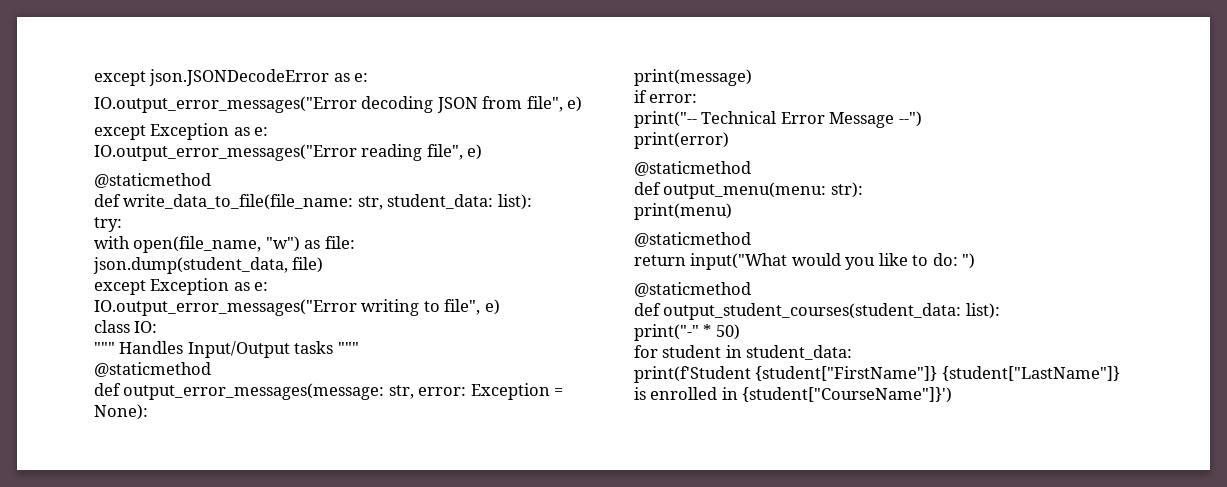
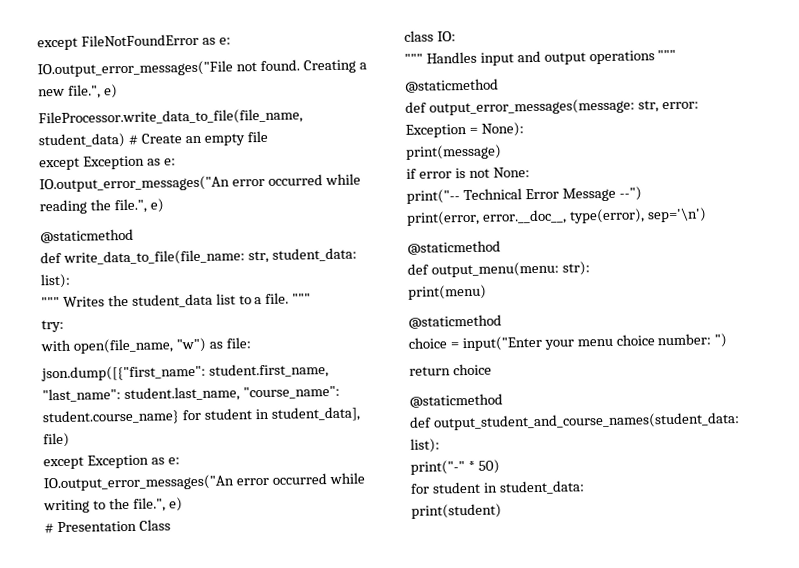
[94,69,369,86] [94,96,583,113] [94,123,269,140] [94,144,463,161] except json.JSONDecodeError as e: // IO.output_error_messages("Error decoding JSON from file", e) // except Exception as e: // IO.output_error_messages("Error reading file", -> [37,33,231,51] [37,59,367,78] [38,84,118,99] [38,108,303,127] [38,130,268,149] [39,155,176,171] [39,173,361,193] [39,198,147,215] except FileNotFoundError as e: // IO.output_error_messages("File not found. Creating a new file.", e) // FileProcessor.write_data_to_file(file_name, student_data) # Create an empty file // except Exception as e: // IO.output_error_messages("An error occurred while reading the file.",
(532, 202) none -> [41,292,312,308] // """ Writes the student_data list to a file. """
[93,257,288,274] json.dump(student_data, -> [41,363,329,382] [42,385,340,403] [42,406,360,426] json.dump([{"first_name": student.first_name, "last_name": student.last_name, "course_name": student.course_name} for student in student_data],
[94,299,500,316] IO.output_error_messages("Error writing to file", e) -> [43,472,365,492] [43,497,183,514] [44,519,171,534] IO.output_error_messages("An error occurred while writing to the file.", e) // # Presentation Class
[187,341,334,358] Input/Output tasks -> [479,50,655,66] input and output operations
[649,94,698,103] error: -> [418,167,530,179] error is not None:
[634,132,729,149] print(error) -> [406,207,707,226] print(error, error.__doc__, type(error), sep='\n')
[634,253,976,270] [634,282,751,297] [634,303,962,320] return input("What would you like to do: ") // @staticmethod // def output_student_courses(student_data: -> [408,333,728,352] [409,363,492,376] [409,393,503,408] [409,412,740,431] choice = input("Enter your menu choice number: ") // return choice // @staticmethod // def output_student_and_course_names(student_data:
[634,366,1120,383] [634,387,953,403] print(f'Student {student["FirstName"]} {student["LastName"]} is enrolled in {student["CourseName"]}') -> [411,503,502,519] print(student)

